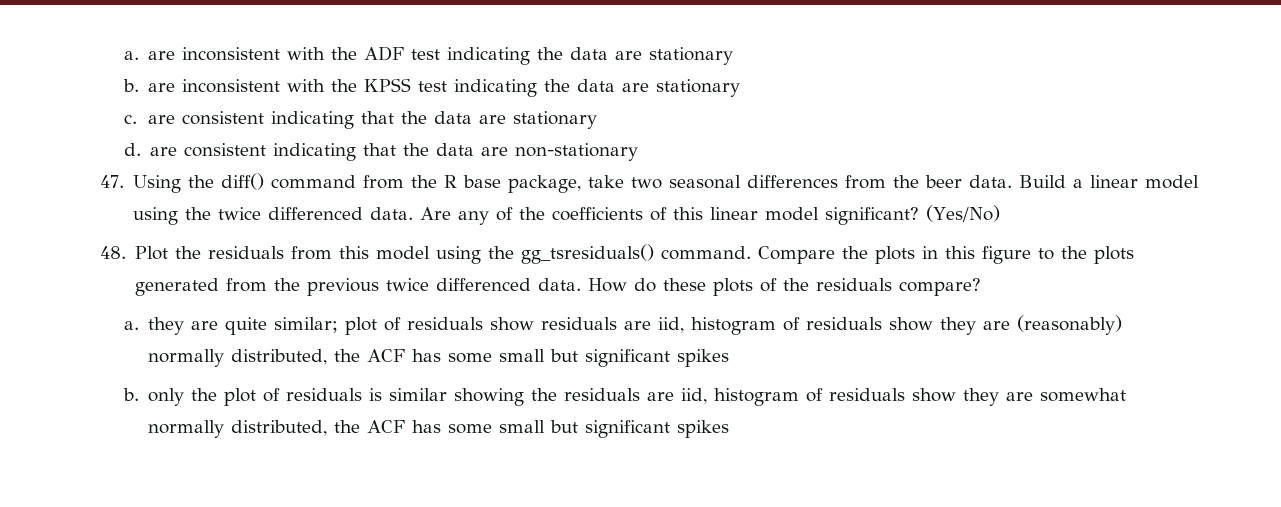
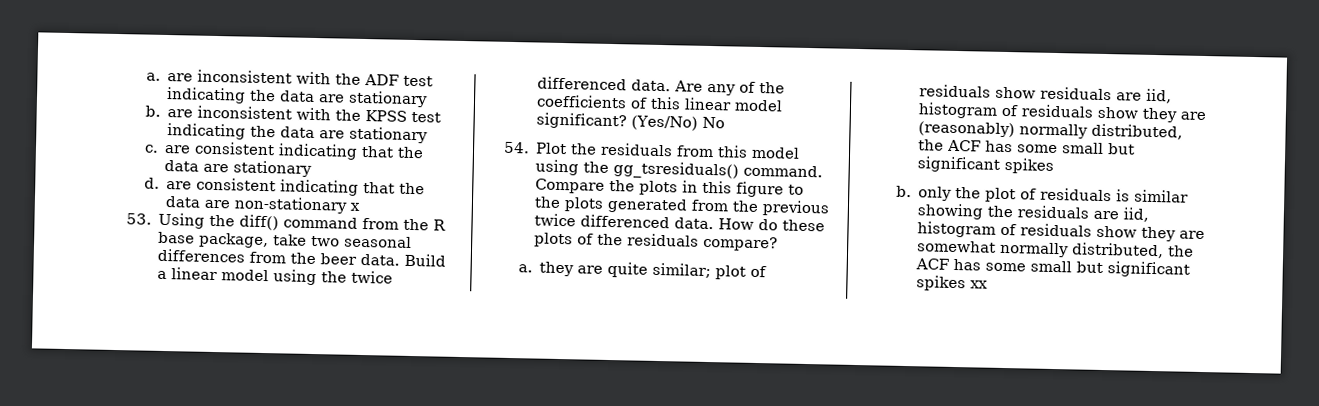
[99,175,124,188] // 47. -> [349,202,360,211] [125,213,152,225] x // 53.
[99,246,126,259] // 48. -> [702,116,726,129] [502,141,530,154] No // 54.
(730, 429) none -> [969,280,988,289] xx

